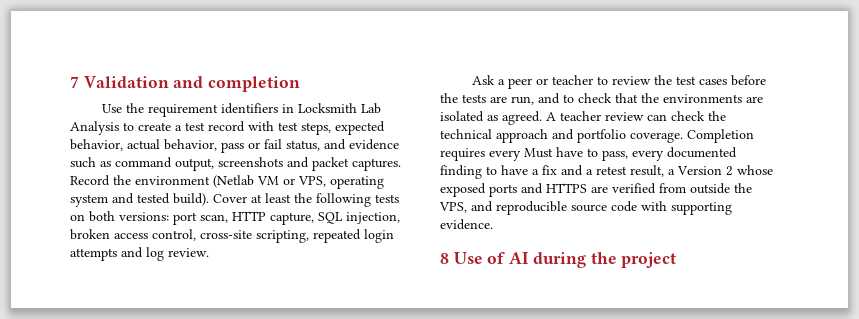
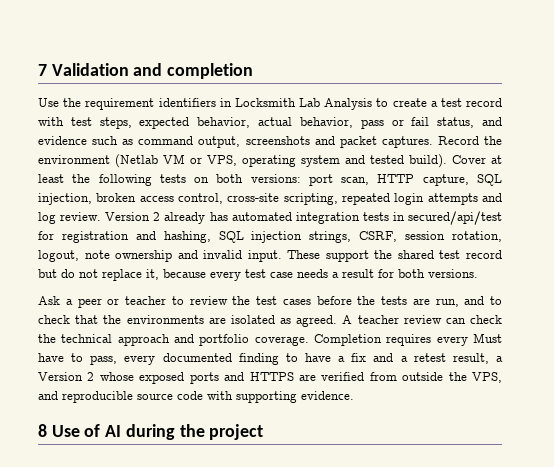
(209, 252) none -> [105,211,503,225] [38,231,503,243] [38,250,503,262] [38,269,478,281] Version 2 already has automated integration tests in secured/api/test for registration and hashing, SQL injection strings, CSRF, session rotation, logout, note ownership and invalid input. These support the shared test record but do not replace it, because every test case needs a result for both versions.

